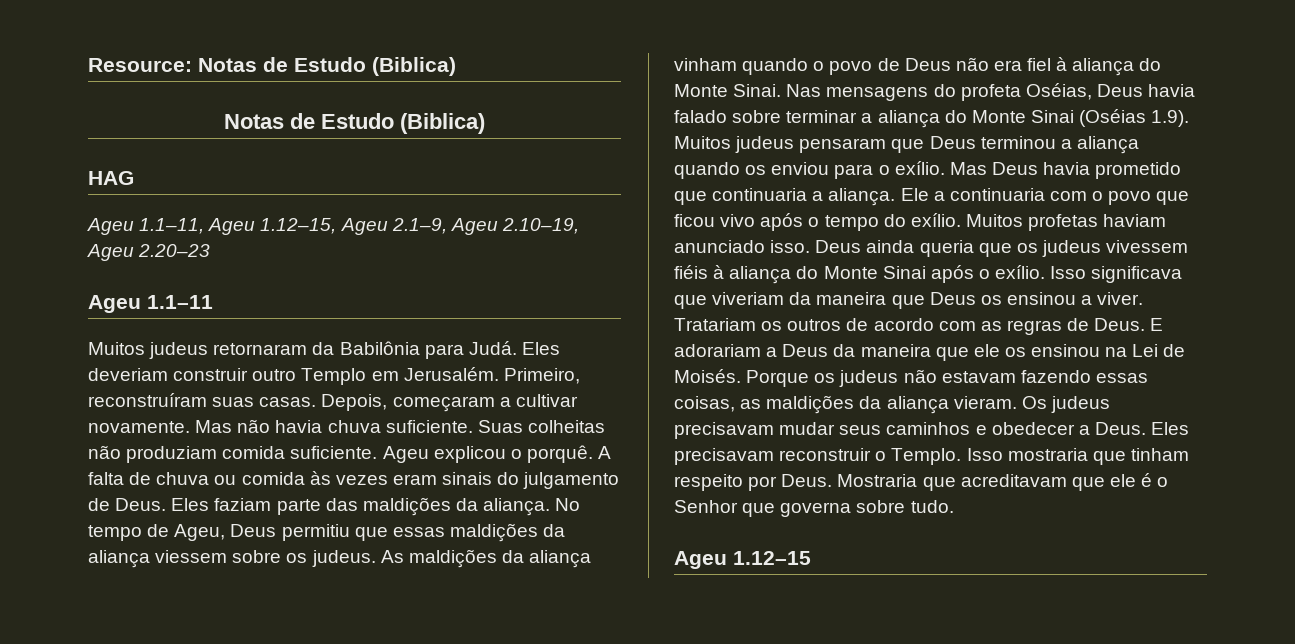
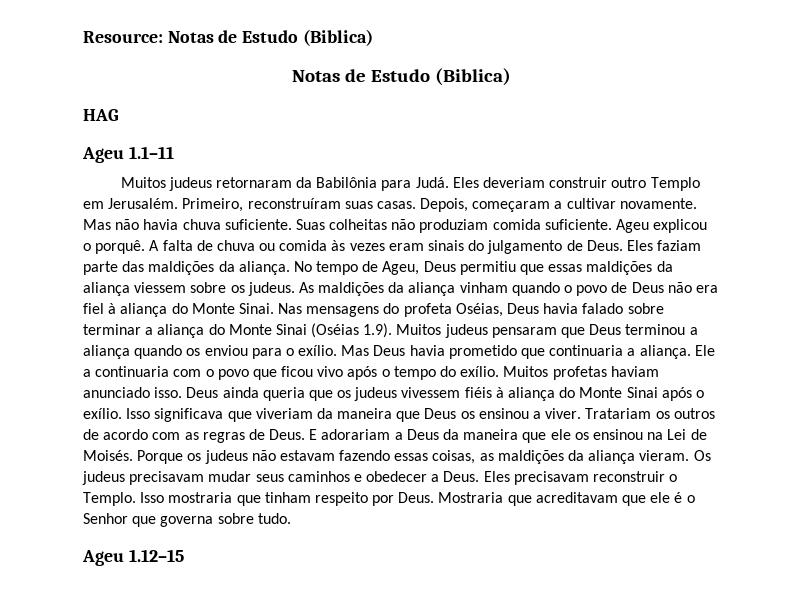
[87,218,579,235] [87,244,211,261] // Ageu 1.1–11, Ageu 1.12–15, Ageu 2.1–9, Ageu 2.10–19, Ageu 2.20–23 -> (119, 115) none

